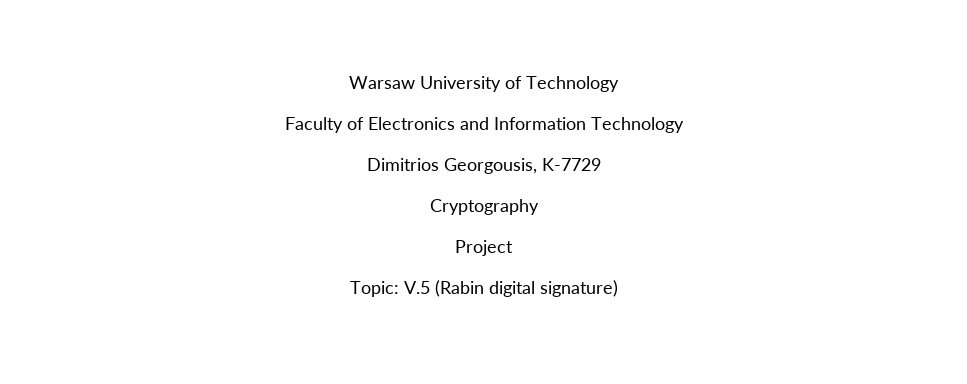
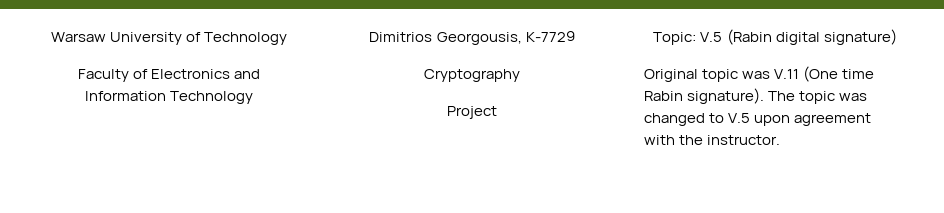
(618, 288) none -> [644,66,875,82] [644,88,868,104] [644,113,872,126] [644,135,781,145] // Original topic was V.11 (One time Rabin signature). The topic was changed to V.5 upon agreement with the instructor.

